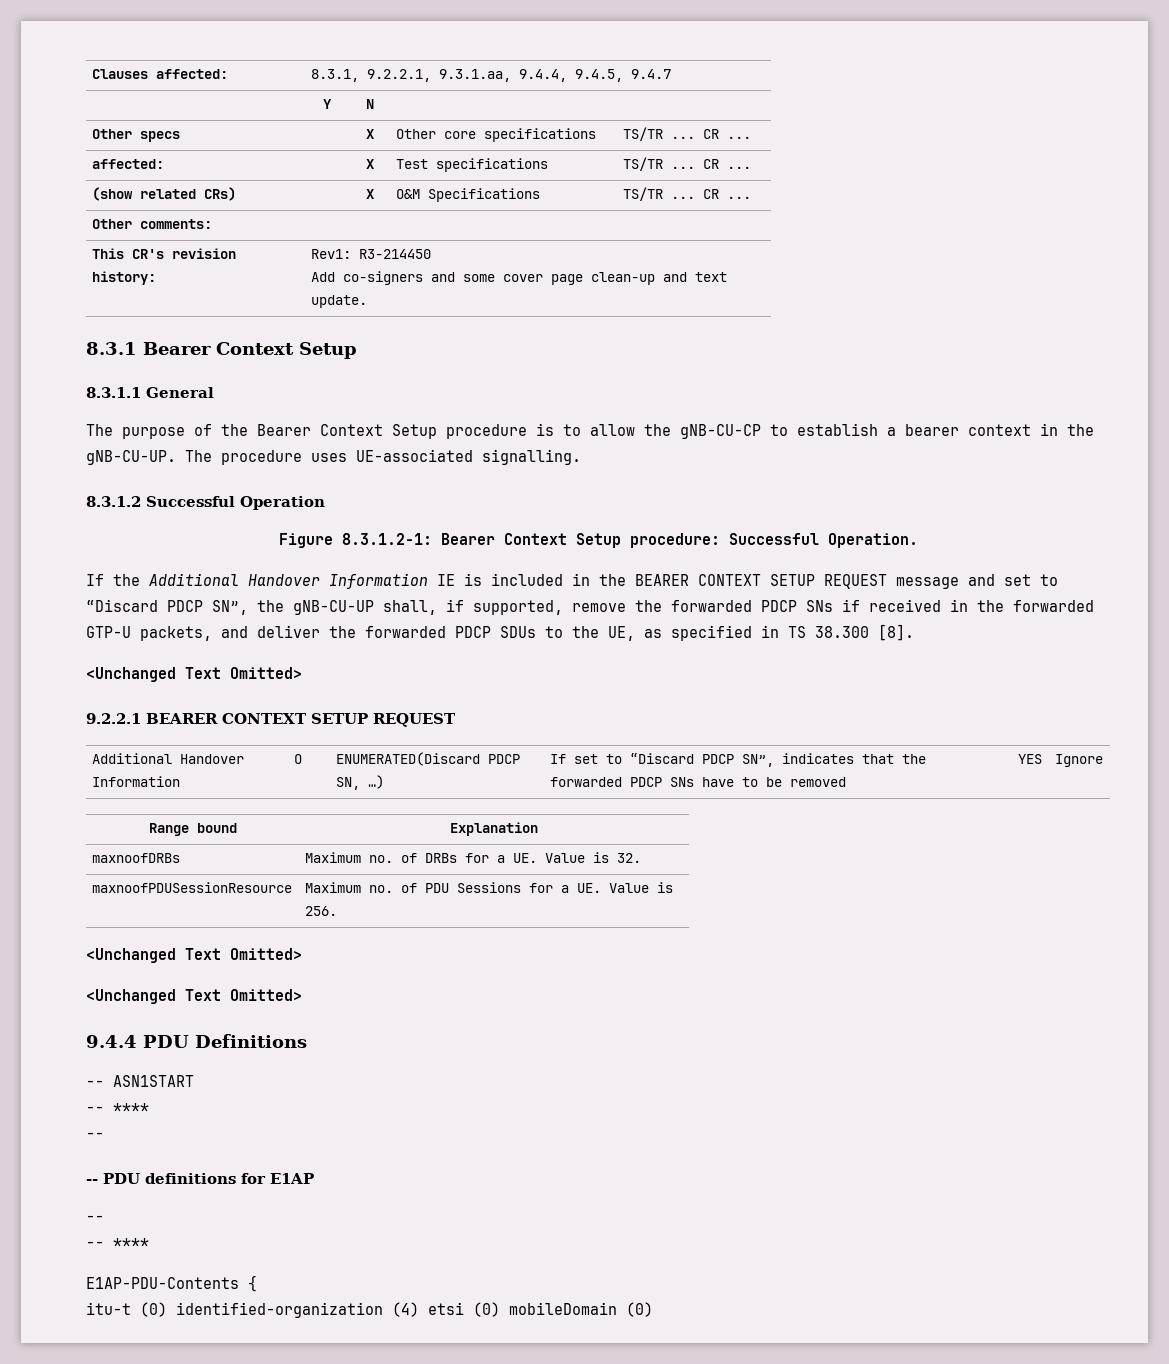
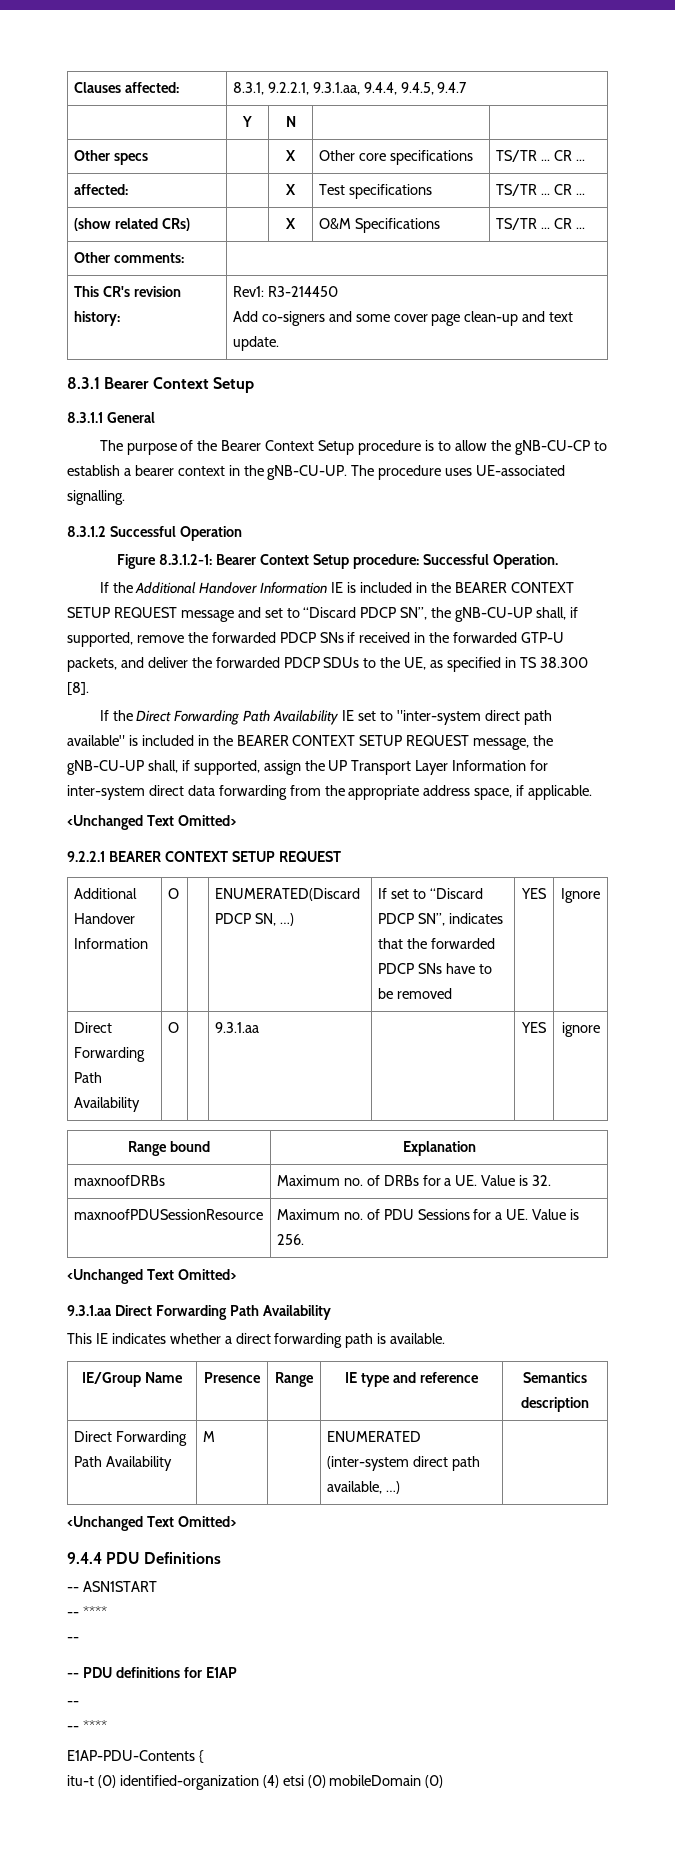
(914, 632) none -> [99,710,552,725] [67,735,554,750] [67,760,549,775] [67,785,593,800] // If the Direct Forwarding Path Availability IE set to "inter-system direct path available" is included in the BEARER CONTEXT SETUP REQUEST message, the gNB-CU-UP shall, if supported, assign the UP Transport Layer Information for inter-system direct data forwarding from the appropriate address space, if applicable.
(1103, 760) none -> [73,1022,112,1033] [73,1047,145,1062] [73,1072,102,1083] [73,1097,140,1112] [167,1022,179,1033] [214,1022,259,1033] [521,1022,547,1033] [561,1022,600,1037] // Direct Forwarding Path Availability | O | | 9.3.1.aa | | YES | ignore
(302, 954) none -> [67,1305,331,1320] [67,1333,446,1348] [82,1372,183,1387] [204,1372,261,1383] [275,1372,314,1387] [345,1372,479,1387] [523,1372,587,1383] [521,1397,589,1412] [73,1431,187,1446] [73,1456,172,1471] [202,1431,215,1442] [326,1431,421,1442] [326,1456,480,1471] [326,1481,400,1494] // 9.3.1.aa Direct Forwarding Path Availability // This IE indicates whether a direct forwarding path is available. // IE/Group Name | Presence | Range | IE type and reference | Semantics description // Direct Forwarding Path Availability | M | | ENUMERATED (inter-system direct path available, …) |

